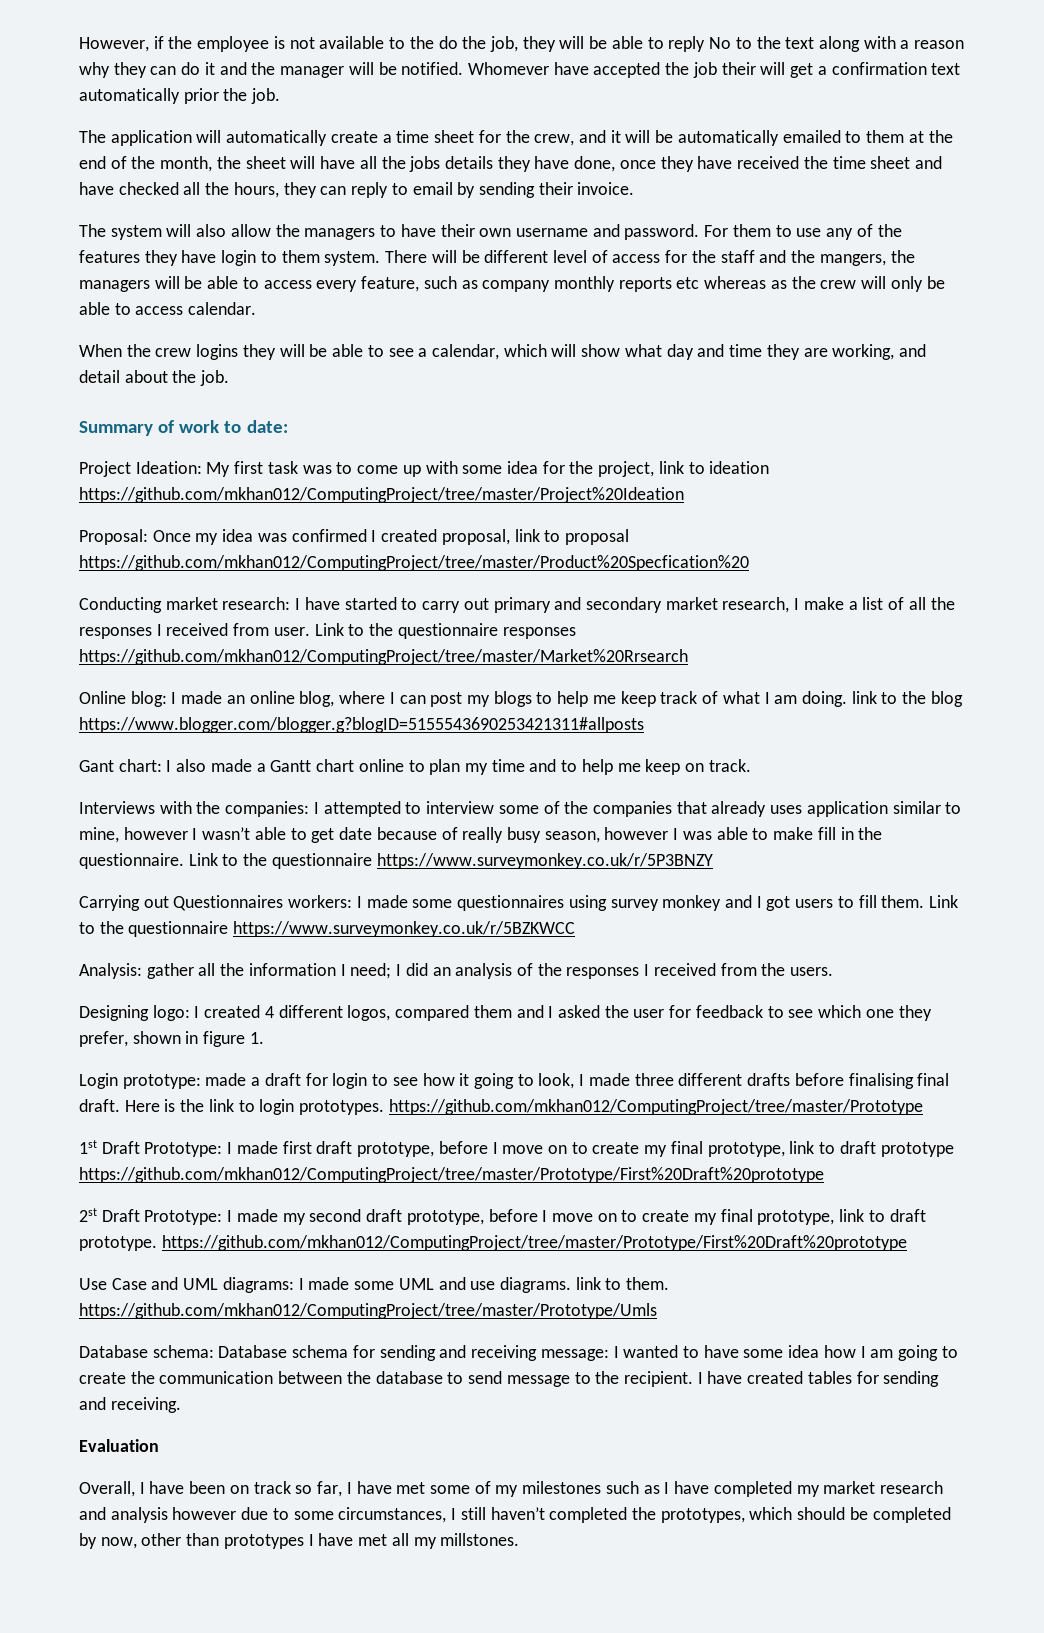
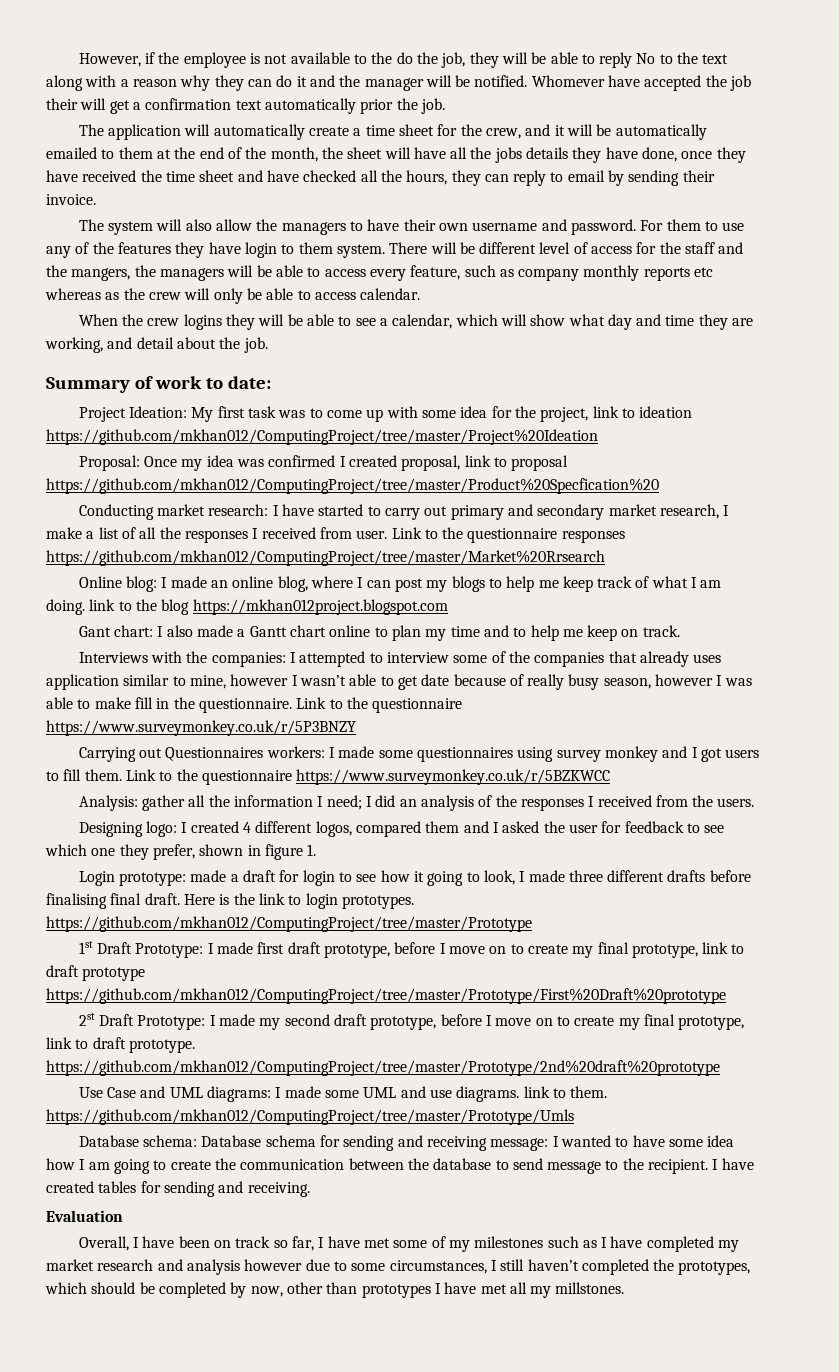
[79,717,644,733] https://www.blogger.com/blogger.g?blogID=5155543690253421311#allposts -> [192,599,448,615] https://mkhan012project.blogspot.com
[161,1235,907,1251] https://github.com/mkhan012/ComputingProject/tree/master/Prototype/First%20Draft%20prototype -> [46,1060,720,1076] https://github.com/mkhan012/ComputingProject/tree/master/Prototype/2nd%20draft%20prototype

